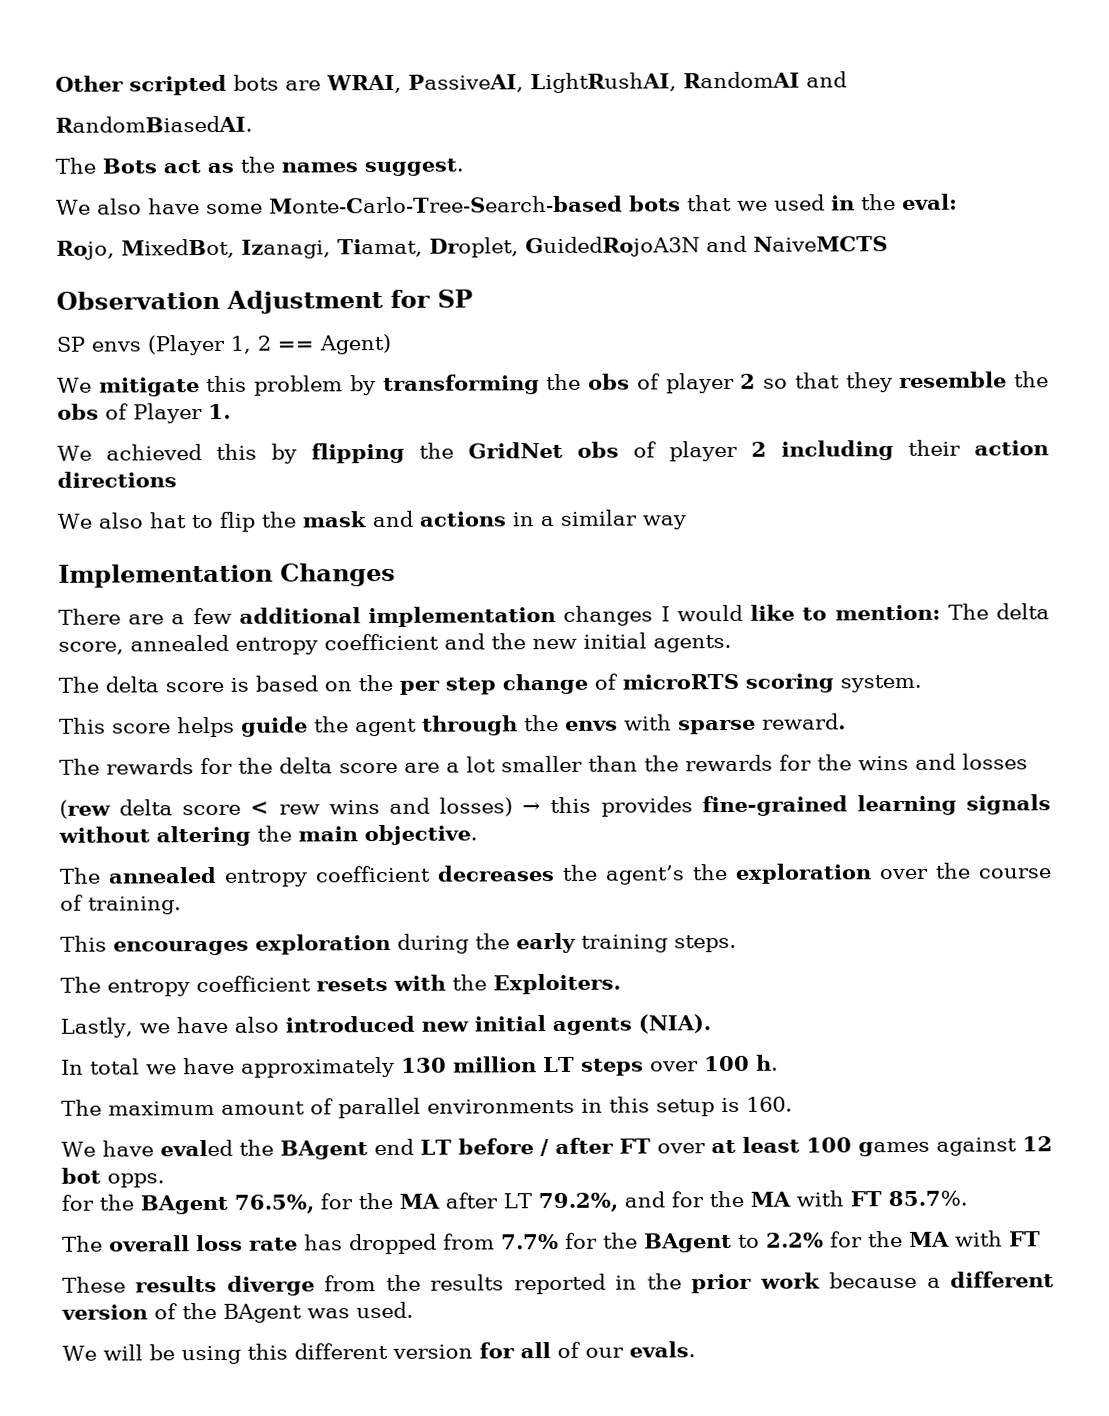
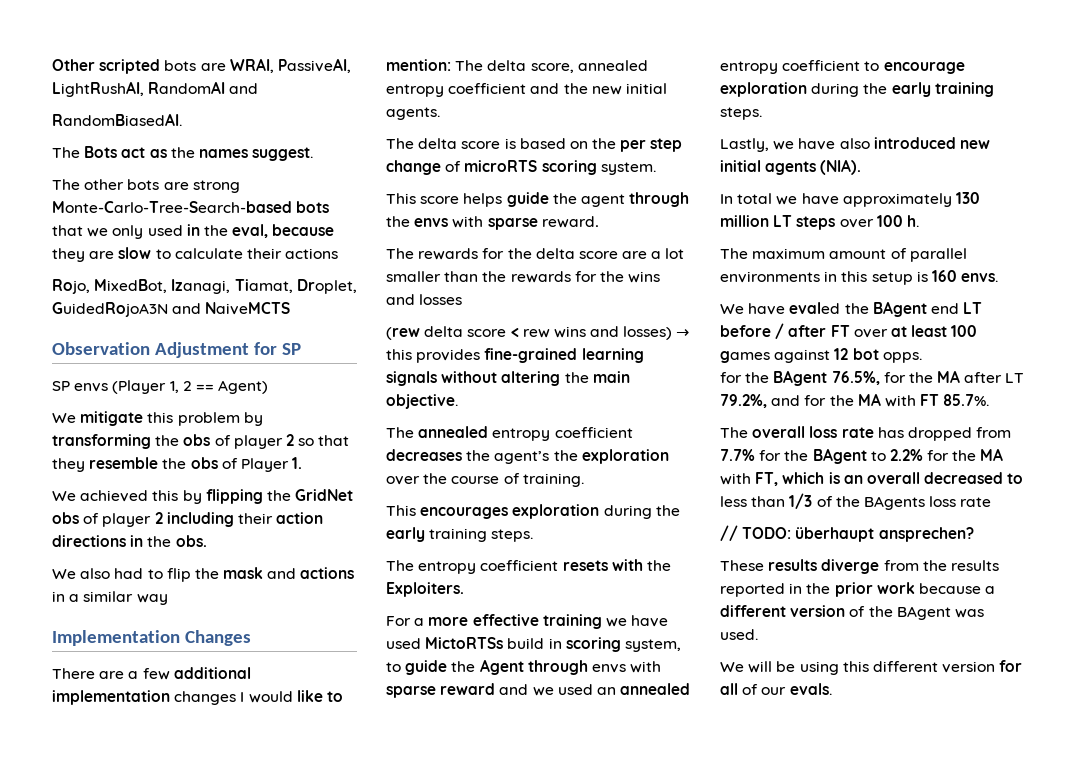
[56,198,263,215] We also have some -> [52,179,240,193] The other bots are strong
(768, 205) none -> [112,225,144,239] only
[901,193,958,210] eval: -> [232,224,335,238] [52,247,339,262] eval, because they are slow to calculate their actions
[57,512,186,529] // We also hat -> [130,535,207,547] [52,568,144,579] in the obs. // We also had
(621, 984) none -> [386,614,669,629] [386,637,681,652] [386,659,662,675] [386,683,691,698] [720,60,965,74] [720,82,994,97] [720,107,762,120] // For a more effective training we have used MictoRTSs build in scoring system, to guide the Agent through envs with sparse reward and we used an annealed entropy coefficient to encourage exploration during the early training steps.
[746,1096,793,1112] 160. -> [931,270,999,282] 160 envs.
[1009,1231,1041,1247] FT -> [755,472,1024,486] [720,493,992,510] [720,525,974,542] FT, which is an overall decreased to less than 1/3 of the BAgents loss rate // // TODO: überhaupt ansprechen?

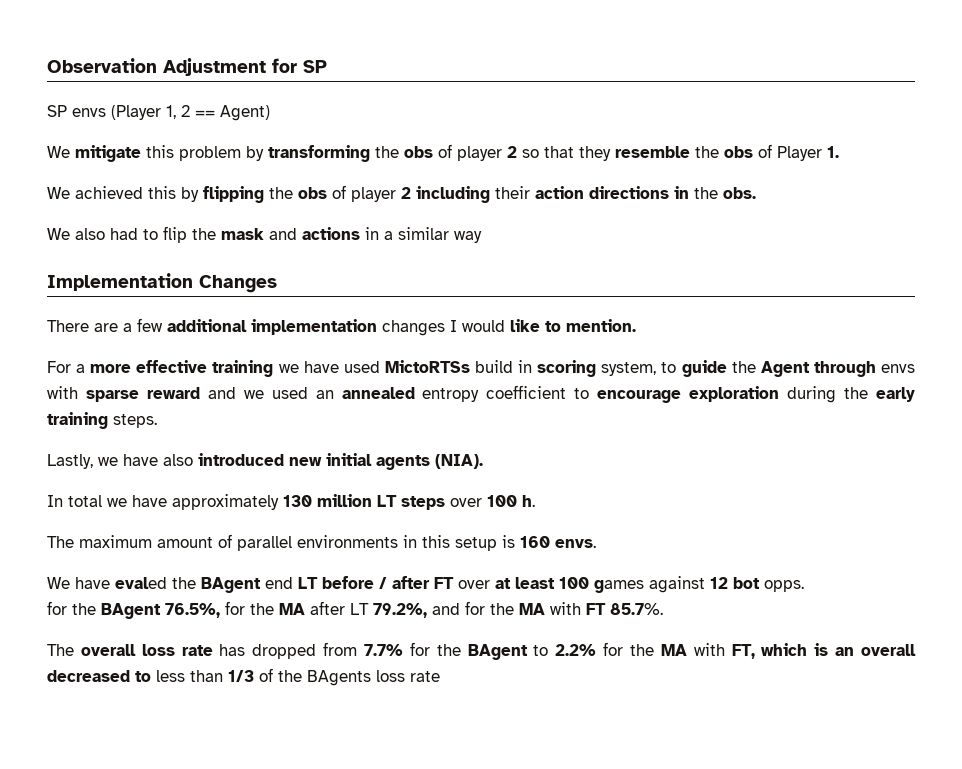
[52,58,351,74] [52,81,259,97] [52,113,182,126] [52,146,314,161] [52,179,240,193] [52,201,330,213] [52,224,335,239] [52,247,339,262] [52,279,357,294] [52,302,291,317] Other scripted bots are WRAI, PassiveAI, LightRushAI, RandomAI and // RandomBiasedAI. // The Bots act as the names suggest. // The other bots are strong Monte-Carlo-Tree-Search-based bots that we only used in the eval, because they are slow to calculate their actions // Rojo, MixedBot, Izanagi, Tiamat, Droplet, GuidedRojoA3N and NaiveMCTS // -> (47, 65) none
[295,489,354,501] GridNet -> (293, 193) none
[386,59,648,73] [386,83,667,97] [386,107,440,120] [386,138,683,152] [386,160,656,175] [386,192,690,207] [386,216,599,230] [386,248,685,260] [386,271,661,283] [386,294,463,305] [386,326,690,340] [386,348,644,363] [386,371,630,386] [386,394,458,409] [386,426,633,441] [386,449,669,464] [386,473,584,487] [386,504,680,519] [386,527,534,542] [386,559,671,574] [386,582,464,597] mention: The delta score, annealed entropy coefficient and the new initial agents. // The delta score is based on the per step change of microRTS scoring system. // This score helps guide the agent through the envs with sparse reward. // The rewards for the delta score are a lot smaller than the rewards for the wins and losses // (rew delta score < rew wins and losses) → this provides fine-grained learning signals without altering the main objective. // The annealed entropy coefficient decreases the agent’s the exploration over the course of training. // This encourages exploration during the early training steps. // The entropy coefficient resets with the Exploiters. -> [566,319,636,332] mention.
[720,525,974,542] [720,559,999,574] [720,582,996,597] [720,605,984,620] [720,629,758,640] [720,660,1023,675] [720,683,832,695] // // TODO: überhaupt ansprechen? // These results diverge from the results reported in the prior work because a different version of the BAgent was used. // We will be using this different version for all of our evals. -> (440, 676) none

